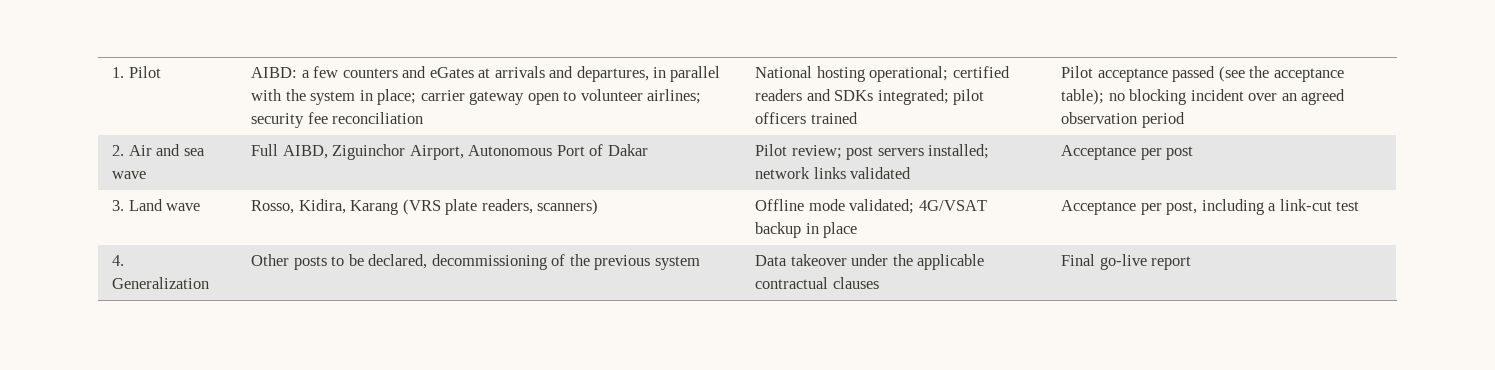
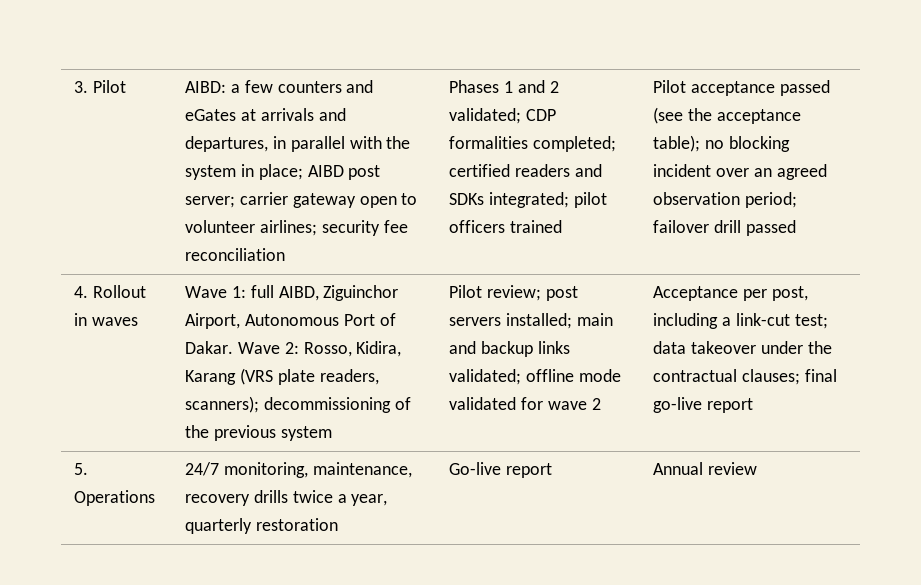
[112,67,125,78] 1. -> [74,81,89,93] 3.
(417, 97) none -> [307,165,381,180] [185,196,236,208] AIBD post server;
[755,66,949,82] National hosting operational; -> [449,80,559,93] [449,108,557,124] [449,136,617,152] Phases 1 and 2 validated; CDP formalities completed;
[1141,112,1185,128] [112,144,205,156] [112,171,147,179] [251,144,279,156] period // 2. Air and sea wave | Full -> [745,192,798,208] [653,220,796,236] [74,285,147,298] [74,313,139,326] [185,285,274,298] period; failover drill passed // 4. Rollout in waves | Wave 1: full
[607,144,648,156] Dakar -> [185,341,402,357] [185,368,379,385] [185,396,411,413] [185,425,332,441] Dakar. Wave 2: Rosso, Kidira, Karang (VRS plate readers, scanners); decommissioning of the previous system
[755,167,912,179] [1061,145,1194,160] [112,199,201,211] [251,199,599,215] [755,199,987,214] [755,222,858,238] network links validated | Acceptance per post // 3. Land wave | Rosso, Kidira, Karang (VRS plate readers, scanners) | Offline mode validated; 4G/VSAT backup in place -> [576,313,613,326] [449,341,570,357] [449,369,621,385] [449,397,601,410] main and backup links validated; offline mode validated for wave 2
[1336,201,1360,211] [112,255,125,266] [112,277,210,289] [251,254,700,270] [755,254,985,270] [755,277,879,289] [1061,254,1192,270] test // 4. Generalization | Other posts to be declared, decommissioning of the previous system | Data takeover under the applicable contractual clauses | Final go-live report -> [794,314,828,329] [653,341,832,354] [653,369,837,385] [653,397,754,413] [74,463,89,475] [74,490,156,506] [185,462,412,478] [185,490,388,506] [185,518,339,534] [449,462,553,478] [653,462,758,475] test; data takeover under the contractual clauses; final go-live report // 5. Operations | 24/7 monitoring, maintenance, recovery drills twice a year, quarterly restoration | Go-live report | Annual review

